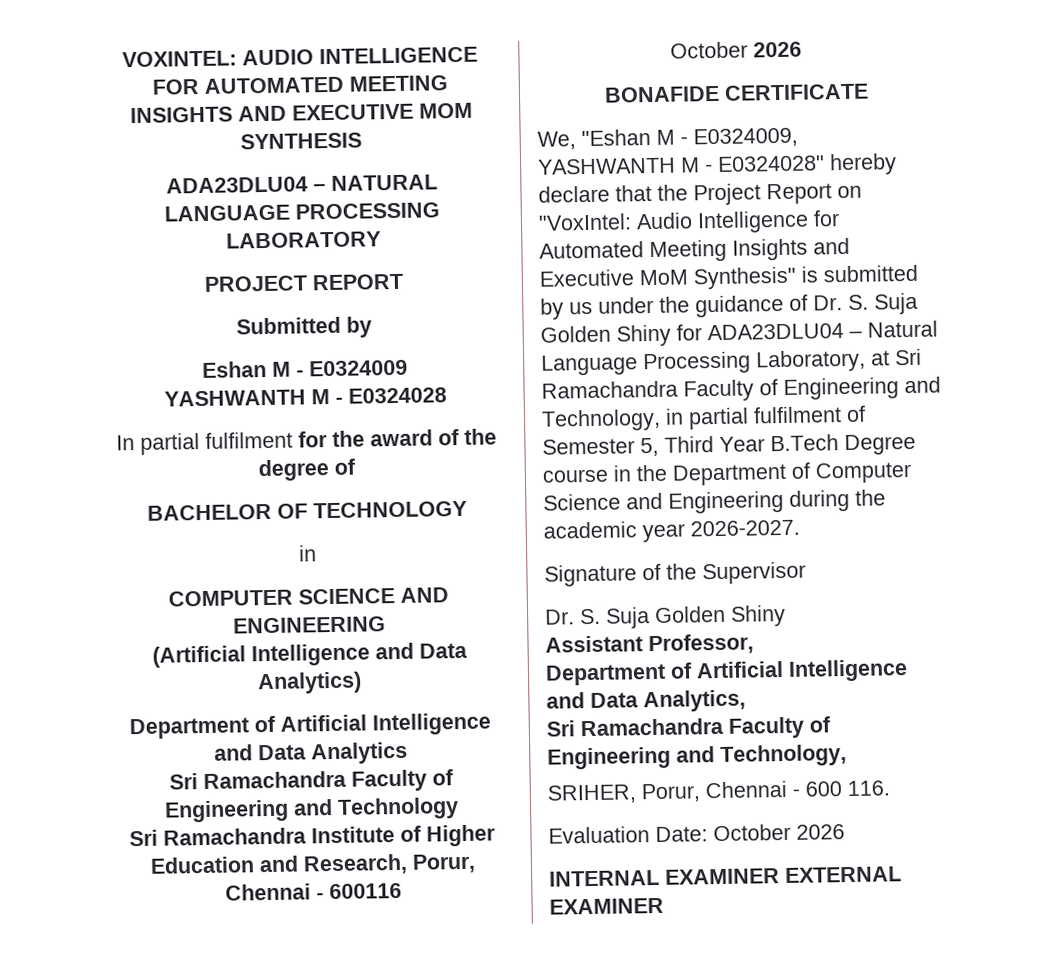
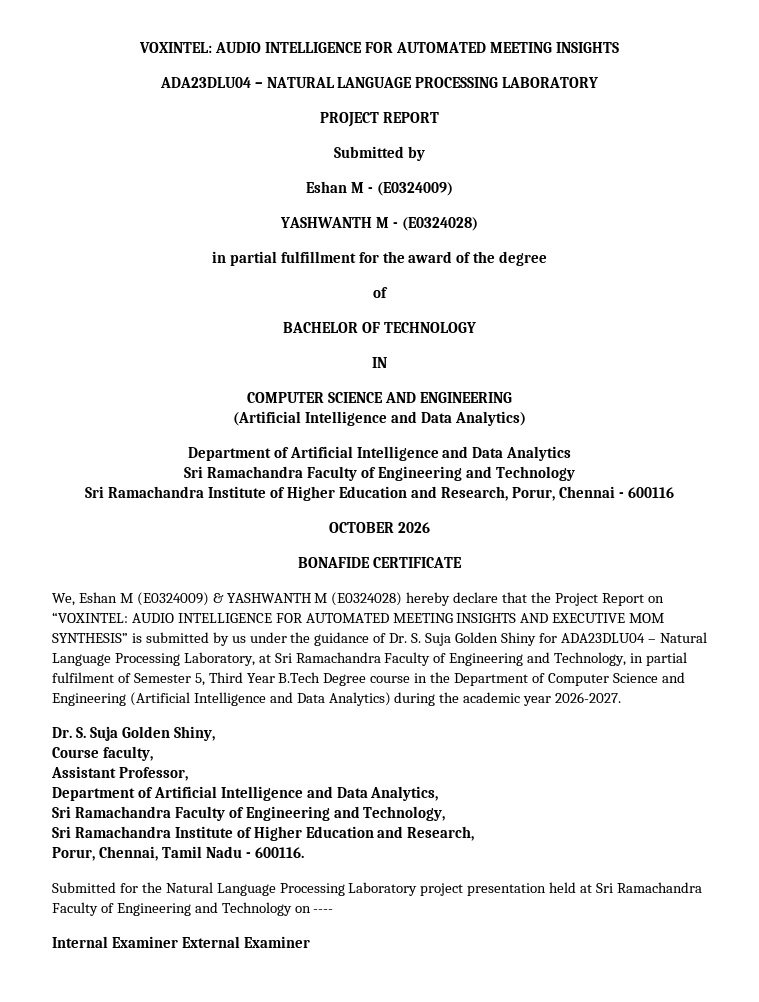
[237,102,473,122] [240,132,362,150] AND EXECUTIVE MOM SYNTHESIS -> (619, 47) none
[309,359,408,377] [163,387,447,407] [115,431,293,455] E0324009 // YASHWANTH M - E0324028 // In partial fulfilment -> [376,182,453,196] [280,217,478,231] [211,251,356,266] (E0324009) // YASHWANTH M - (E0324028) // in partial fulfillment
(329, 470) none -> (548, 258) //
[298,545,317,562] in -> [372,357,387,368] IN
[670,41,748,59] October -> [329,522,395,533] OCTOBER
[581,127,798,148] [538,155,825,175] "Eshan M - E0324009, YASHWANTH M - E0324028" -> [78,592,403,606] Eshan M (E0324009) & YASHWANTH M (E0324028)
[538,210,840,234] [539,237,850,263] [539,266,797,290] "VoxIntel: Audio Intelligence for Automated Meeting Insights and Executive MoM Synthesis" -> [52,612,665,623] [52,633,128,643] “VOXINTEL: AUDIO INTELLIGENCE FOR AUTOMATED MEETING INSIGHTS AND EXECUTIVE MOM SYNTHESIS”
(784, 502) none -> [129,692,391,706] (Artificial Intelligence and Data Analytics)
[544,561,806,587] [545,604,786,629] // Signature of the Supervisor // Dr. S. Suja Golden Shiny -> [52,726,215,741] [52,746,153,761] // Dr. S. Suja Golden Shiny, // Course faculty,
[547,780,890,804] [548,823,845,844] [549,866,902,887] [549,897,664,915] SRIHER, Porur, Chennai - 600 116. // Evaluation Date: October 2026 // INTERNAL EXAMINER EXTERNAL EXAMINER -> [52,826,475,841] [52,846,304,861] [52,882,702,896] [52,902,334,916] [52,936,310,948] Sri Ramachandra Institute of Higher Education and Research, // Porur, Chennai, Tamil Nadu - 600116. // Submitted for the Natural Language Processing Laboratory project presentation held at Sri Ramachandra Faculty of Engineering and Technology on ---- // Internal Examiner External Examiner

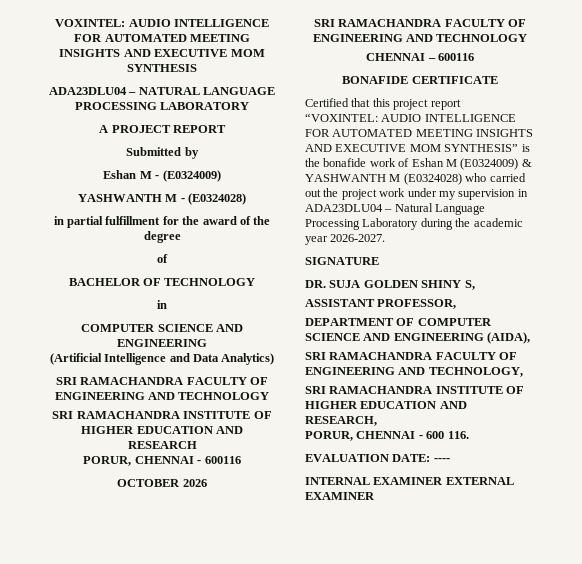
(619, 47) none -> [123,49,265,57] [127,64,197,72] AND EXECUTIVE MOM SYNTHESIS
(599, 82) none -> [99,125,109,133] A
[372,357,387,368] IN -> [157,300,167,309] in
[187,446,572,461] [184,466,575,481] [85,486,674,501] [329,522,430,533] [298,557,462,568] [52,592,664,606] Department of Artificial Intelligence and Data Analytics // Sri Ramachandra Faculty of Engineering and Technology // Sri Ramachandra Institute of Higher Education and Research, Porur, Chennai - 600116 // OCTOBER 2026 // BONAFIDE CERTIFICATE // We, Eshan M (E0324009) & YASHWANTH M (E0324028) hereby declare that the Project Report on -> [55,377,269,385] [54,392,270,400] [52,411,272,419] [81,426,243,434] [127,441,197,449] [83,456,241,466] [117,479,207,487] [313,19,527,27] [312,34,528,42] [366,53,474,61] [342,76,498,84] [305,98,461,110] SRI RAMACHANDRA FACULTY OF ENGINEERING AND TECHNOLOGY // SRI RAMACHANDRA INSTITUTE OF HIGHER EDUCATION AND RESEARCH // PORUR, CHENNAI - 600116 // OCTOBER 2026 // SRI RAMACHANDRA FACULTY OF ENGINEERING AND TECHNOLOGY // CHENNAI – 600116 // BONAFIDE CERTIFICATE // Certified that this project report
[145,632,557,646] submitted by us under the guidance of Dr. S. Suja Golden Shiny for -> [305,158,532,170] [305,173,526,185] [305,188,528,200] the bonafide work of Eshan M (E0324009) & YASHWANTH M (E0324028) who carried out the project work under my supervision in
[183,652,687,666] [52,672,685,686] [52,692,391,706] Laboratory, at Sri Ramachandra Faculty of Engineering and Technology, in partial fulfilment of Semester 5, Third Year B.Tech Degree course in the Department of Computer Science and Engineering (Artificial Intelligence and Data Analytics) -> [362,218,419,230] Laboratory
[52,726,215,741] [52,746,153,761] [51,766,188,781] [52,786,439,801] [52,806,446,821] [52,826,475,841] [52,846,304,861] [52,882,702,896] [52,902,334,916] [52,936,310,948] Dr. S. Suja Golden Shiny, // Course faculty, // Assistant Professor, // Department of Artificial Intelligence and Data Analytics, // Sri Ramachandra Faculty of Engineering and Technology, // Sri Ramachandra Institute of Higher Education and Research, // Porur, Chennai, Tamil Nadu - 600116. // Submitted for the Natural Language Processing Laboratory project presentation held at Sri Ramachandra Faculty of Engineering and Technology on ---- // Internal Examiner External Examiner -> [305,257,379,265] [305,280,475,290] [305,299,457,309] [305,318,492,326] [305,332,531,344] [305,352,518,360] [305,367,523,377] [305,386,525,394] [305,401,467,409] [305,416,377,426] [305,431,469,441] [305,454,450,462] [305,477,514,485] [305,492,375,500] SIGNATURE // DR. SUJA GOLDEN SHINY S, // ASSISTANT PROFESSOR, // DEPARTMENT OF COMPUTER SCIENCE AND ENGINEERING (AIDA), // SRI RAMACHANDRA FACULTY OF ENGINEERING AND TECHNOLOGY, // SRI RAMACHANDRA INSTITUTE OF HIGHER EDUCATION AND RESEARCH, // PORUR, CHENNAI - 600 116. // EVALUATION DATE: ---- // INTERNAL EXAMINER EXTERNAL EXAMINER

